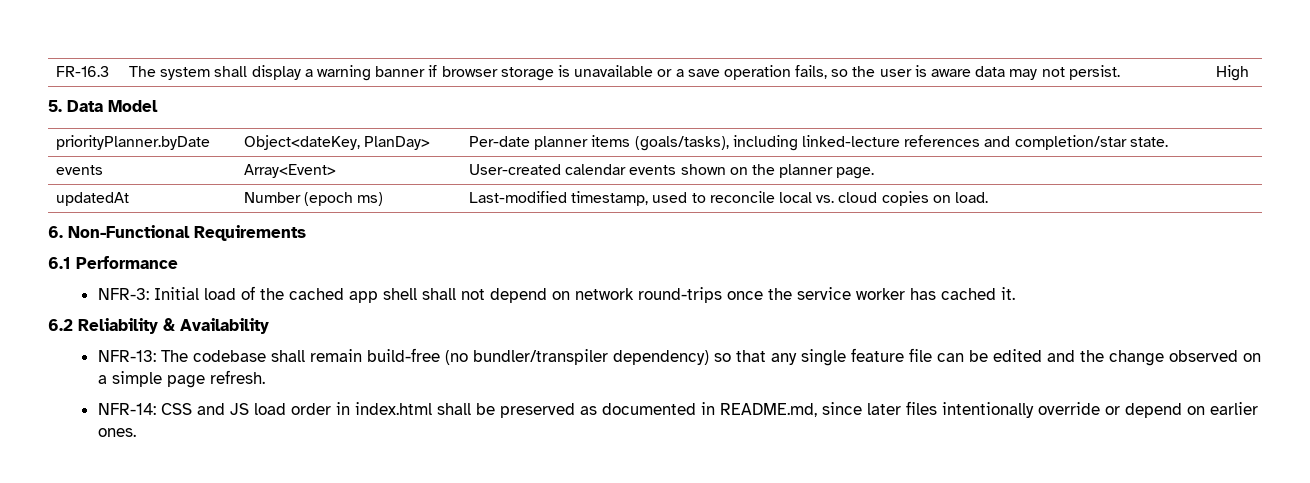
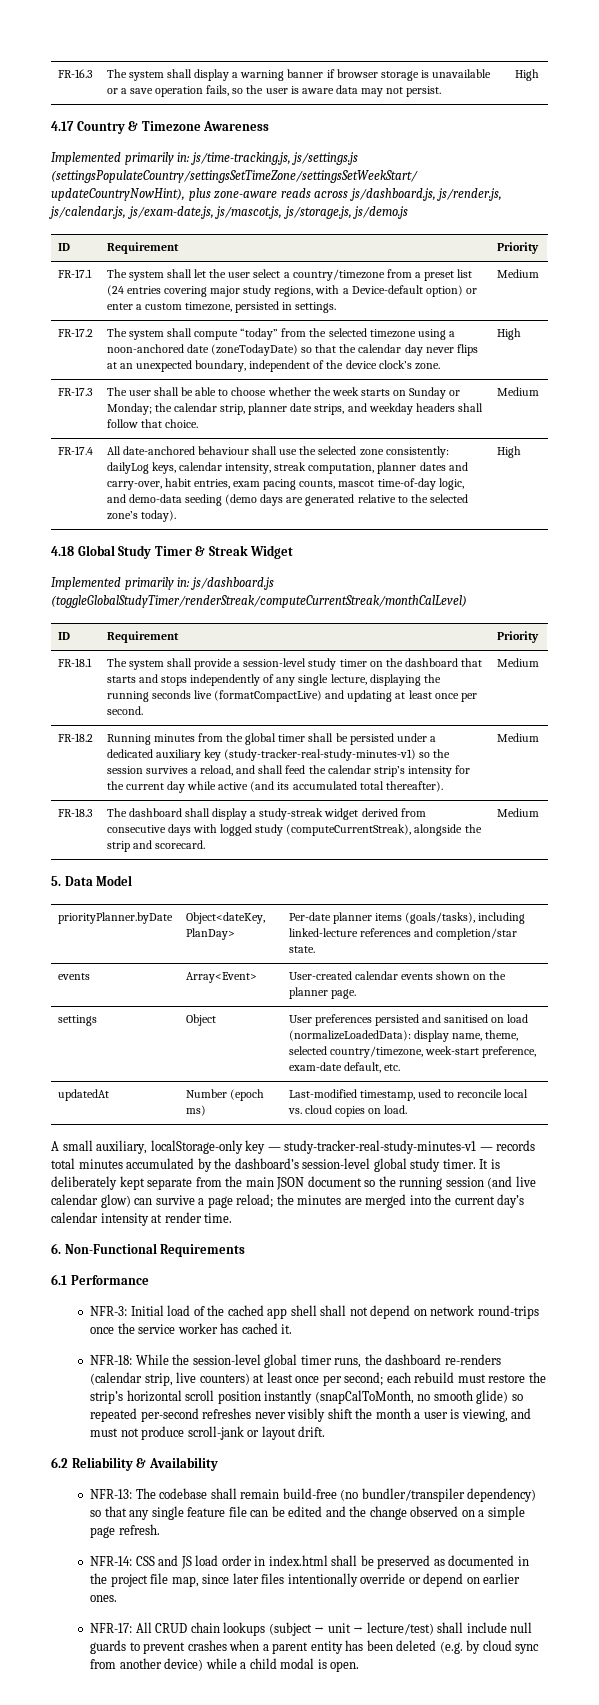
(1250, 73) none -> [51,121,270,134] [51,152,359,165] [51,170,418,183] [51,188,503,201] [49,206,409,219] [57,243,70,251] [106,242,179,254] [496,242,539,254] [57,269,92,278] [106,269,473,281] [106,285,477,297] [106,301,337,313] [496,269,539,278] [57,328,93,337] [106,328,455,340] [106,344,478,356] [106,360,440,372] [496,328,521,340] [57,387,93,396] [106,387,461,399] [106,403,483,415] [106,419,199,428] [496,387,539,396] [57,446,93,455] [106,446,449,458] [106,462,468,474] [106,478,464,490] [106,494,468,506] [106,510,176,522] [496,446,521,458] [51,545,294,559] [51,577,274,590] [51,595,467,608] [57,632,70,640] [106,631,179,643] [496,631,539,643] [57,658,92,667] [106,658,483,670] [106,674,441,686] [106,690,477,702] [106,706,143,715] [496,658,539,667] [57,733,93,742] [106,733,436,745] [106,749,451,761] [106,765,471,777] [106,781,443,793] [496,733,539,742] [57,808,93,817] [106,808,426,820] [106,824,482,836] [106,840,206,852] [496,808,539,817] // 4.17 Country & Timezone Awareness // Implemented primarily in: js/time-tracking.js, js/settings.js (settingsPopulateCountry/settingsSetTimeZone/settingsSetWeekStart/ updateCountryNowHint), plus zone-aware reads across js/dashboard.js, js/render.js, js/calendar.js, js/exam-date.js, js/mascot.js, js/storage.js, js/demo.js // ID | Requirement | Priority // FR-17.1 | The system shall let the user select a country/timezone from a preset list (24 entries covering major study regions, with a Device-default option) or enter a custom timezone, persisted in settings. | Medium // FR-17.2 | The system shall compute “today” from the selected timezone using a noon-anchored date (zoneTodayDate) so that the calendar day never flips at an unexpected boundary, independent of the device clock’s zone. | High // FR-17.3 | The user shall be able to choose whether the week starts on Sunday or Monday; the calendar strip, planner date strips, and weekday headers shall follow that choice. | Medium // FR-17.4 | All date-anchored behaviour shall use the selected zone consistently: dailyLog keys, calendar intensity, streak computation, planner dates and carry-over, habit entries, exam pacing counts, mascot time-of-day logic, and demo-data seeding (demo days are generated relative to the selected zone’s today). | High // 4.18 Global Study Timer & Streak Widget // Implemented primarily in: js/dashboard.js (toggleGlobalStudyTimer/renderStreak/computeCurrentStreak/monthCalLevel) // ID | Requirement | Priority // FR-18.1 | The system shall provide a session-level study timer on the dashboard that starts and stops independently of any single lecture, displaying the running seconds live (formatCompactLive) and updating at least once per second. | Medium // FR-18.2 | Running minutes from the global timer shall be persisted under a dedicated auxiliary key (study-tracker-real-study-minutes-v1) so the session survives a reload, and shall feed the calendar strip’s intensity for the current day while active (and its accumulated total thereafter). | Medium // FR-18.3 | The dashboard shall display a study-streak widget derived from consecutive days with logged study (computeCurrentStreak), alongside the strip and scorecard. | Medium
(875, 173) none -> [57,1015,97,1026] [185,1014,216,1026] [288,1014,529,1026] [288,1030,519,1042] [288,1046,537,1058] [288,1062,401,1073] // settings | Object | User preferences persisted and sanitised on load (normalizeLoadedData): display name, theme, selected country/timezone, week-start preference, exam-date default, etc.
(988, 197) none -> [51,1140,536,1154] [51,1158,500,1172] [51,1176,536,1190] [51,1194,525,1208] [51,1212,233,1226] // A small auxiliary, localStorage-only key — study-tracker-real-study-minutes-v1 — records total minutes accumulated by the dashboard’s session-level global study timer. It is deliberately kept separate from the main JSON document so the running session (and live calendar glow) can survive a page reload; the minutes are merged into the current day’s calendar intensity at render time.
(1015, 293) none -> [89,1354,501,1368] [89,1372,546,1386] [89,1390,523,1404] [89,1408,532,1422] [89,1426,326,1440] // NFR-18: While the session-level global timer runs, the dashboard re-renders (calendar strip, live counters) at least once per second; each rebuild must restore the strip’s horizontal scroll position instantly (snapCalToMonth, no smooth glide) so repeated per-second refreshes never visibly shift the month a user is viewing, and must not produce scroll-jank or layout drift.
[719,403,817,417] README.md, -> [89,1573,199,1587] the project file map,
(136, 432) none -> [89,1622,533,1636] [89,1640,540,1654] [89,1658,360,1672] // NFR-17: All CRUD chain lookups (subject → unit → lecture/test) shall include null guards to prevent crashes when a parent entity has been deleted (e.g. by cloud sync from another device) while a child modal is open.

